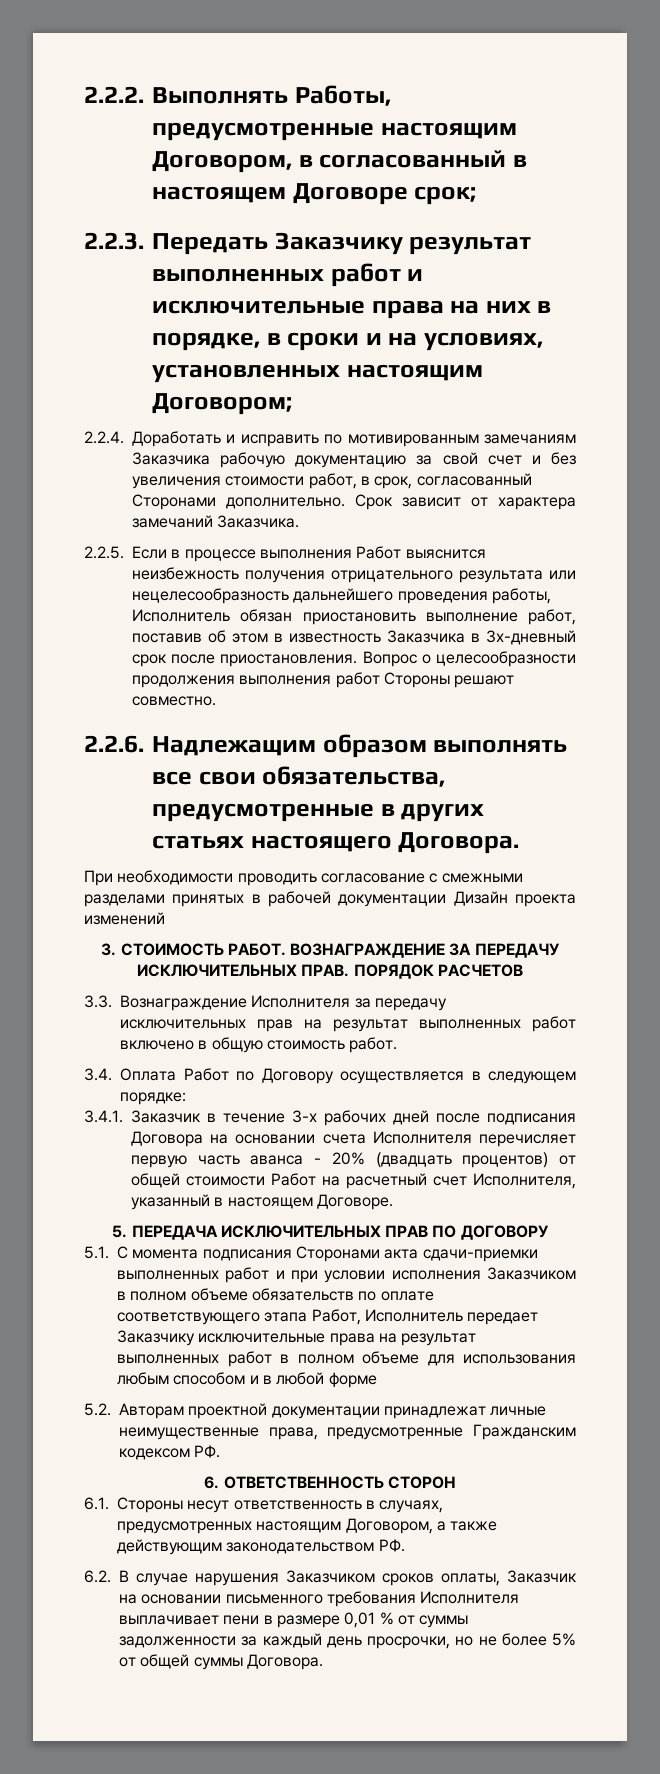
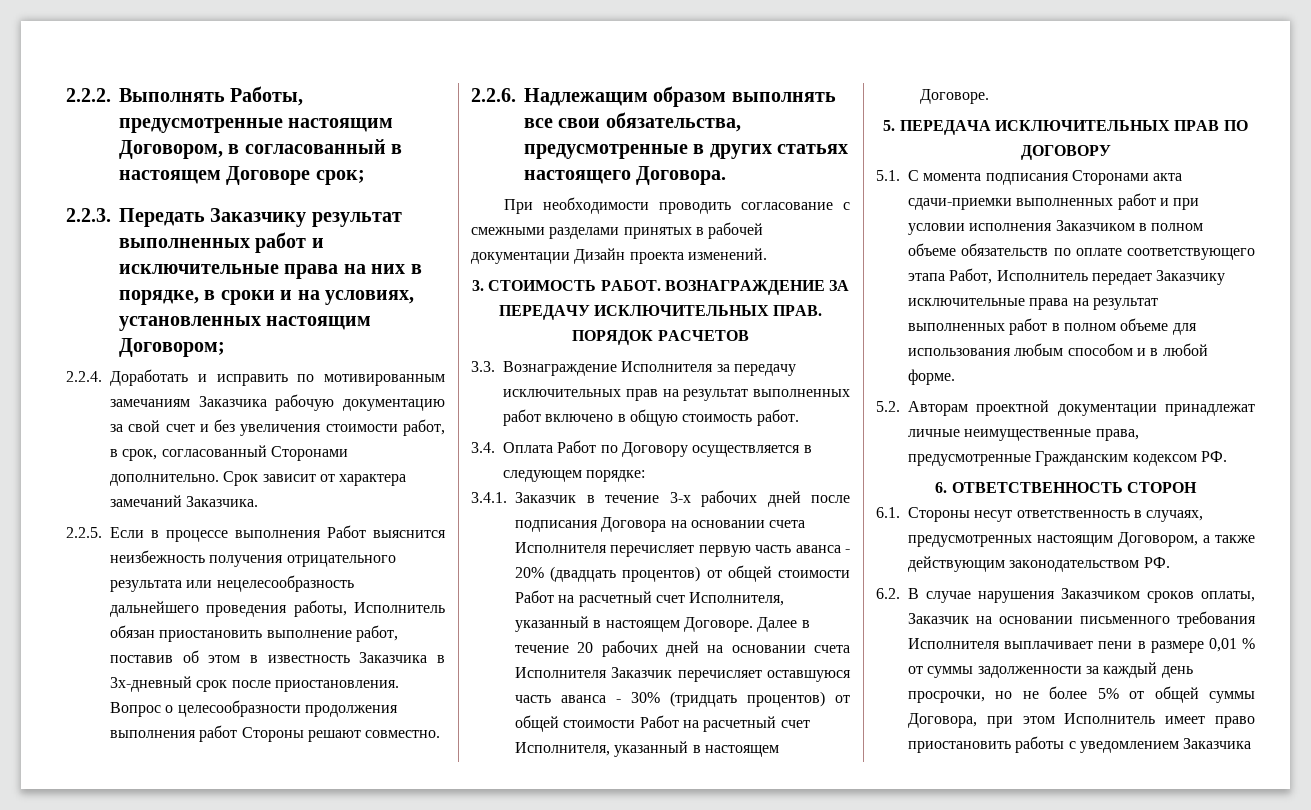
[84,912,165,925] изменений -> [687,248,767,260] изменений.
(393, 1202) none -> [757,617,810,632] [515,640,850,657] [515,667,851,682] [515,691,850,707] [515,715,810,732] [515,741,779,757] [920,89,989,104] Далее в течение 20 рабочих дней на основании счета Исполнителя Заказчик перечисляет оставшуюся часть аванса - 30% (тридцать процентов) от общей стоимости Работ на расчетный счет Исполнителя, указанный в настоящем Договоре.
[328,1372,377,1388] форме -> [908,369,955,385] форме.
[246,1654,323,1670] Договора. -> [908,713,1255,728] [908,736,1252,753] Договора, при этом Исполнитель имеет право приостановить работы с уведомлением Заказчика

